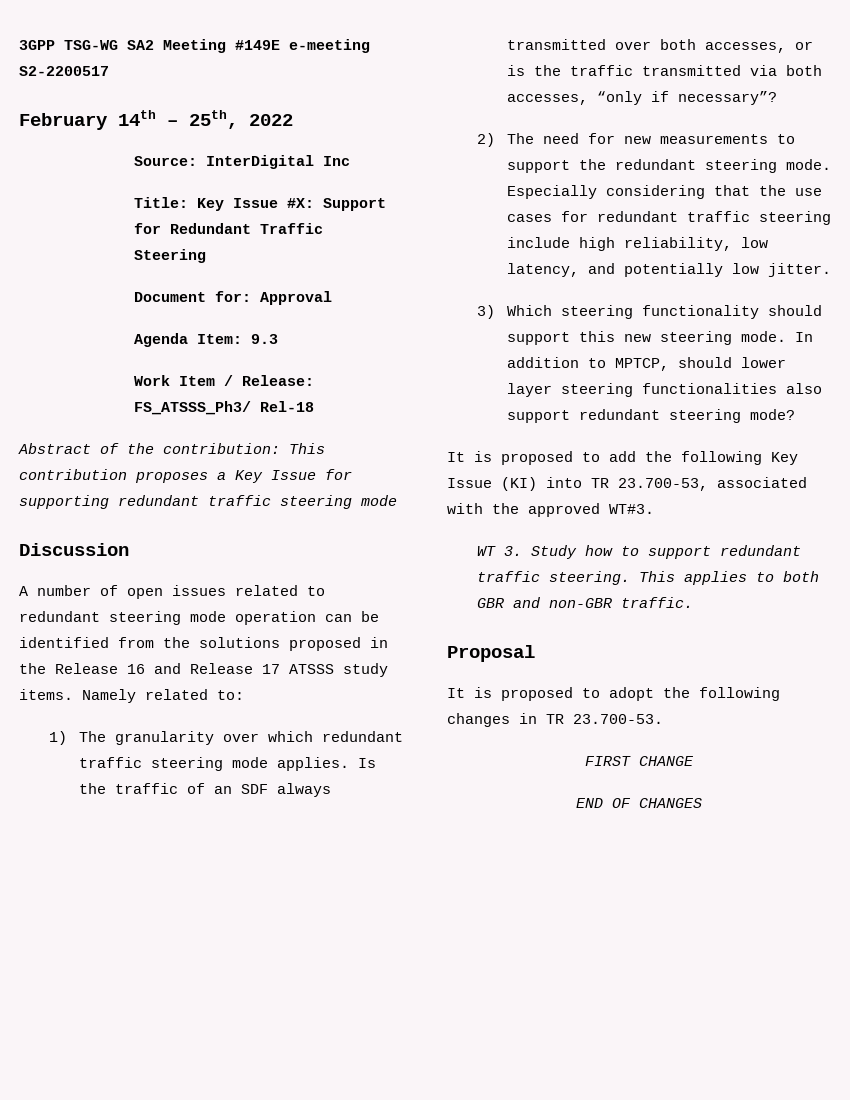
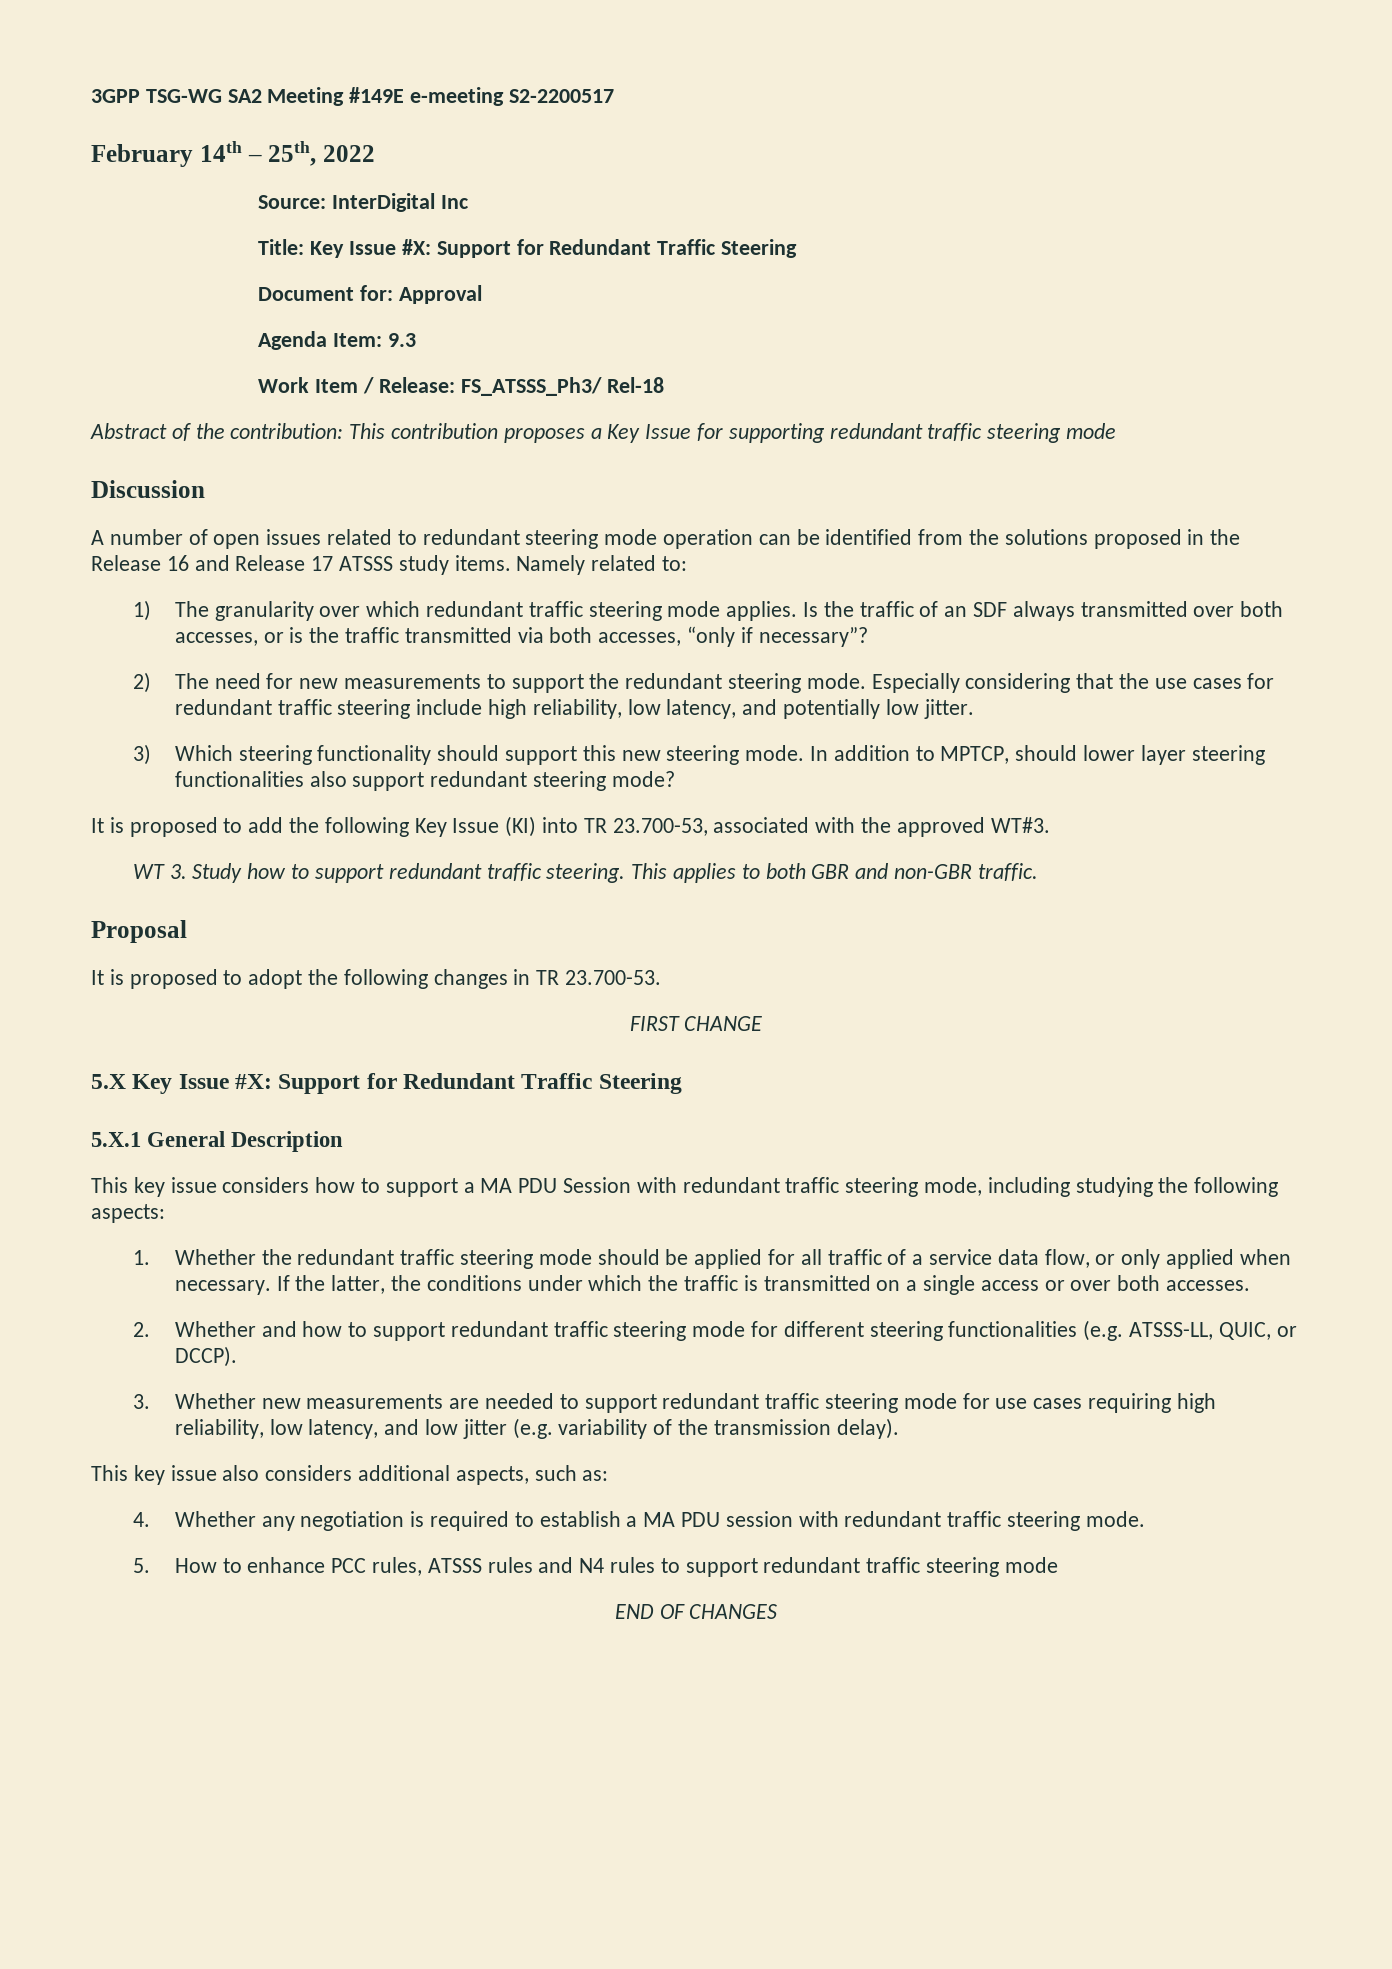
(694, 761) none -> [91,1073,682,1094] [91,1131,344,1152] [91,1177,1279,1197] [91,1204,165,1223] [132,1249,1291,1269] [174,1275,1251,1295] [132,1320,1297,1341] [174,1346,237,1367] [132,1393,1216,1413] [174,1418,899,1439] [91,1465,609,1485] [132,1511,1145,1531] [132,1557,1058,1577] // 5.X Key Issue #X: Support for Redundant Traffic Steering // 5.X.1 General Description // This key issue considers how to support a MA PDU Session with redundant traffic steering mode, including studying the following aspects: // 1. Whether the redundant traffic steering mode should be applied for all traffic of a service data flow, or only applied when necessary. If the latter, the conditions under which the traffic is transmitted on a single access or over both accesses. // 2. Whether and how to support redundant traffic steering mode for different steering functionalities (e.g. ATSSS-LL, QUIC, or DCCP). // 3. Whether new measurements are needed to support redundant traffic steering mode for use cases requiring high reliability, low latency, and low jitter (e.g. variability of the transmission delay). // This key issue also considers additional aspects, such as: // 4. Whether any negotiation is required to establish a MA PDU session with redundant traffic steering mode. // 5. How to enhance PCC rules, ATSSS rules and N4 rules to support redundant traffic steering mode

